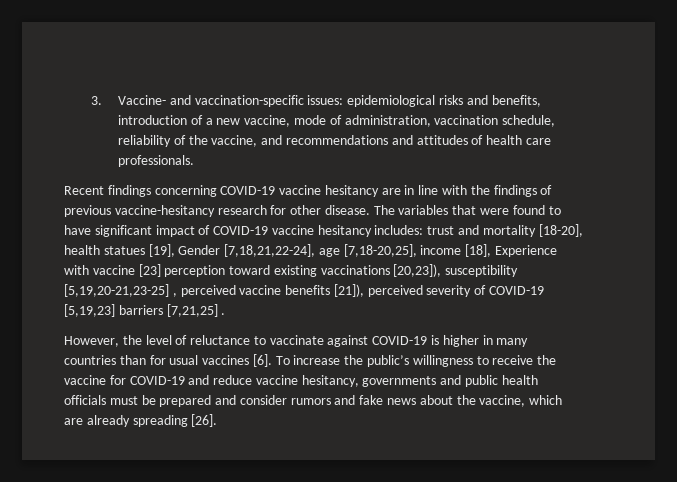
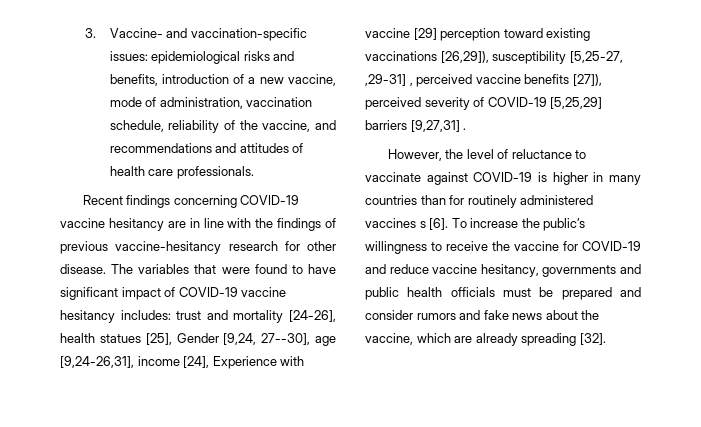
[538,224,583,237] [18-20], -> [289,310,336,322] [24-26],
[148,244,492,257] [19], Gender [7,18,21,22-24], age [7,18-20,25], income [18], -> [145,333,336,346] [60,356,210,368] [25], Gender [9,24, 27--30], age [9,24-26,31], income [24],
[138,264,161,277] [23] -> [413,28,437,40] [29]
[393,264,519,277] [64,284,169,297] [20,23]), susceptibility [5,19,20-21,23-25] -> [440,51,623,64] [365,74,406,86] [26,29]), susceptibility [5,25-27, ,29-31]
[333,284,364,297] [21]), -> [572,74,602,86] [27]),
[64,304,218,317] [5,19,23] barriers [7,21,25] -> [550,97,603,109] [365,120,460,132] [5,25,29] barriers [9,27,31]
[169,355,250,365] usual vaccines -> [467,195,594,208] [365,218,426,228] routinely administered vaccines s
[191,414,218,427] [26]. -> [579,333,606,345] [32].

